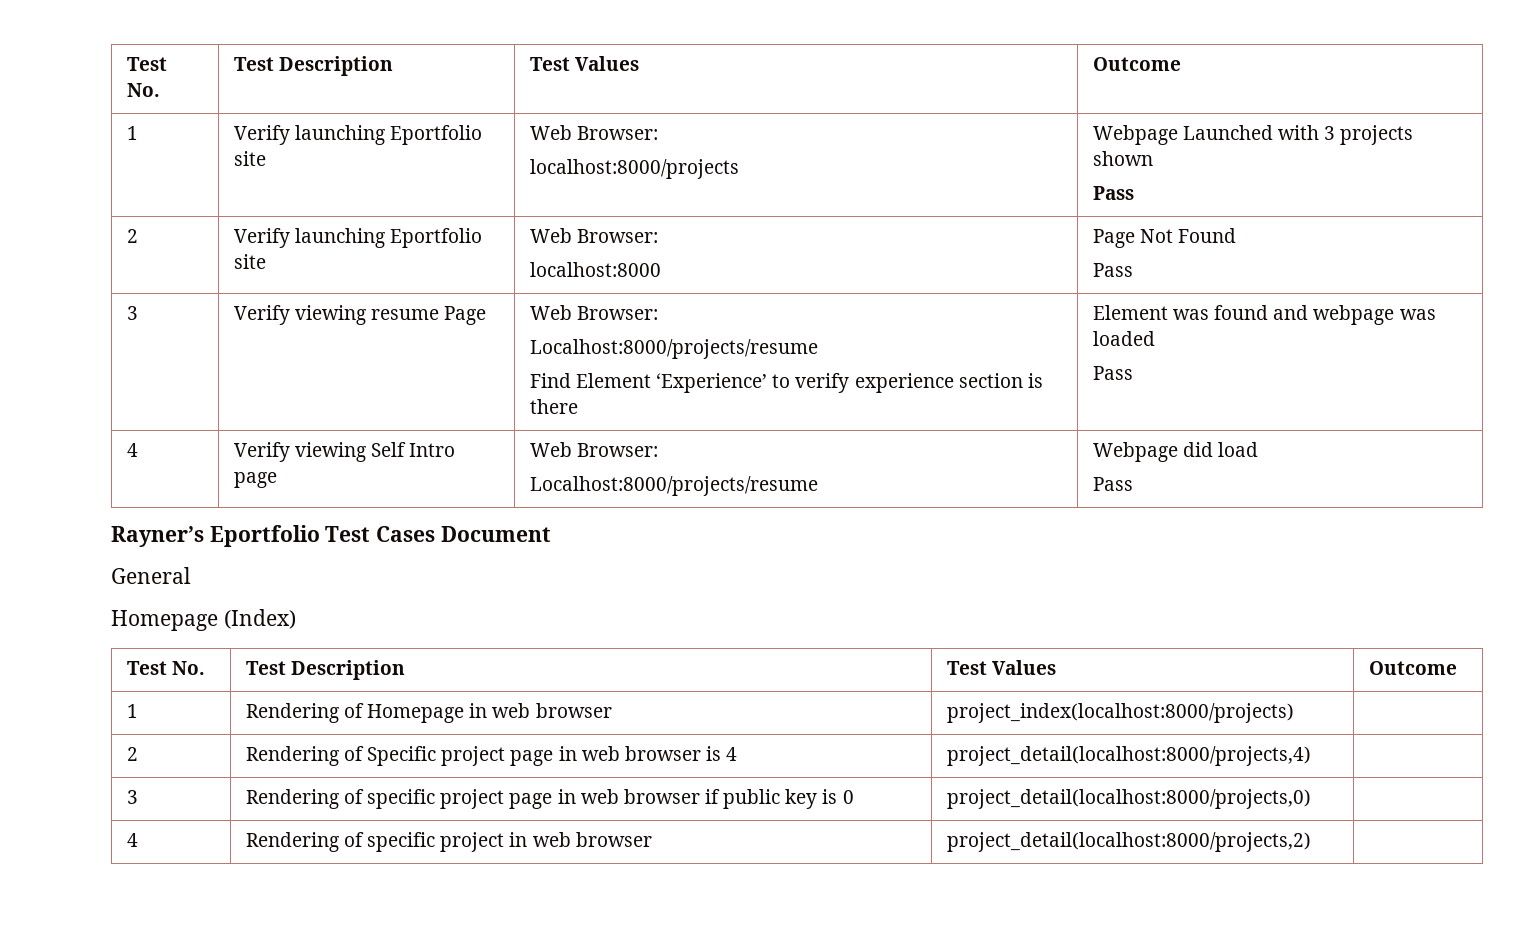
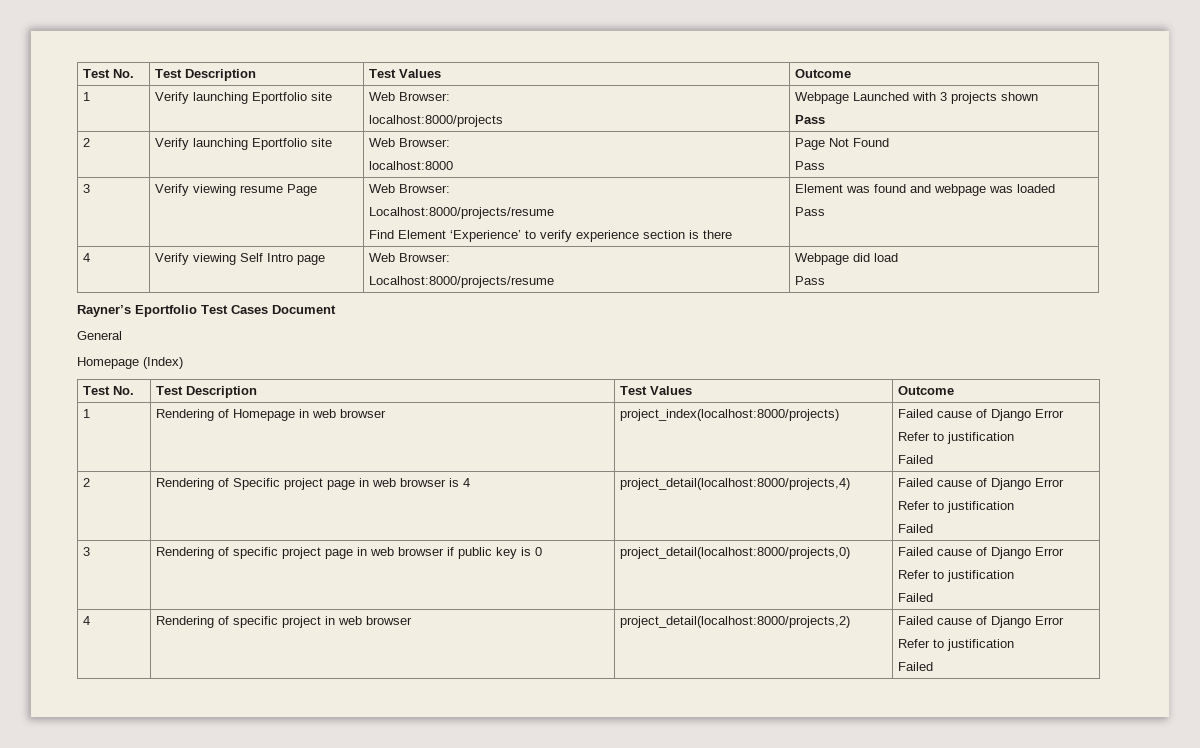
(1294, 713) none -> [897,409,1064,421] [897,432,1014,444] [897,455,933,464] Failed cause of Django Error // Refer to justification // Failed
(1311, 756) none -> [897,478,1064,490] [897,501,1014,513] [897,524,933,533] Failed cause of Django Error // Refer to justification // Failed
(1311, 799) none -> [897,547,1064,559] [897,570,1014,582] [897,593,933,602] Failed cause of Django Error // Refer to justification // Failed
(1311, 842) none -> [897,616,1064,628] [897,639,1014,651] [897,662,933,671] Failed cause of Django Error // Refer to justification // Failed

